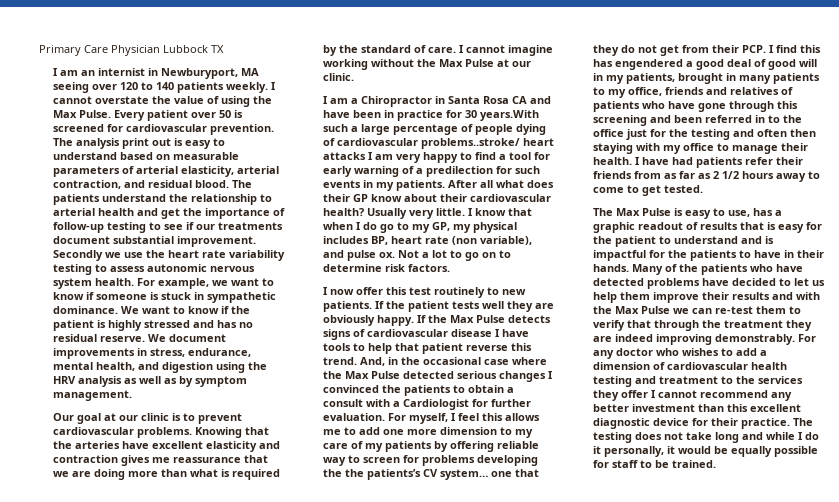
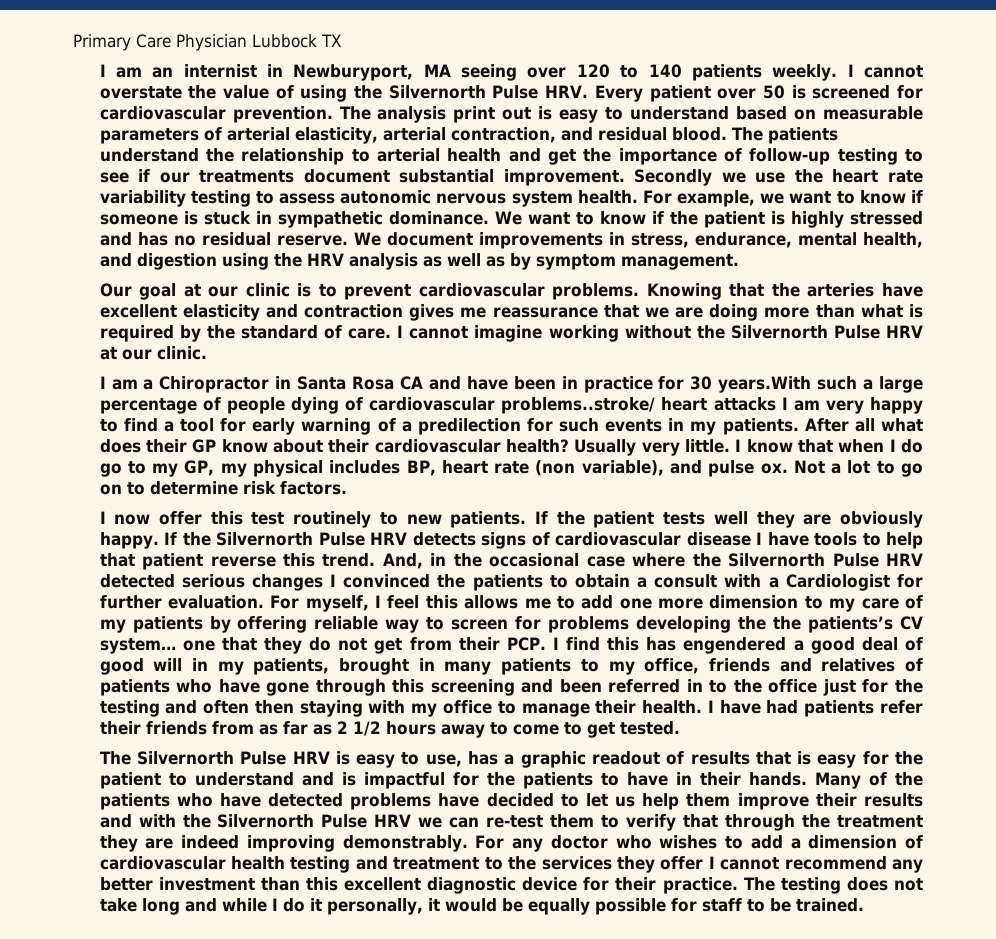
[53,110,112,118] Max Pulse. -> [388,85,589,99] Silvernorth Pulse HRV.
[439,59,495,67] Max Pulse -> [730,325,924,339] Silvernorth Pulse HRV
[450,315,506,323] Max Pulse -> [216,532,408,546] Silvernorth Pulse HRV
[345,371,401,379] Max Pulse -> [728,553,923,567] Silvernorth Pulse HRV
[616,208,672,216] Max Pulse -> [136,751,330,765] Silvernorth Pulse HRV
[615,306,671,314] Max Pulse -> [217,814,412,828] Silvernorth Pulse HRV

